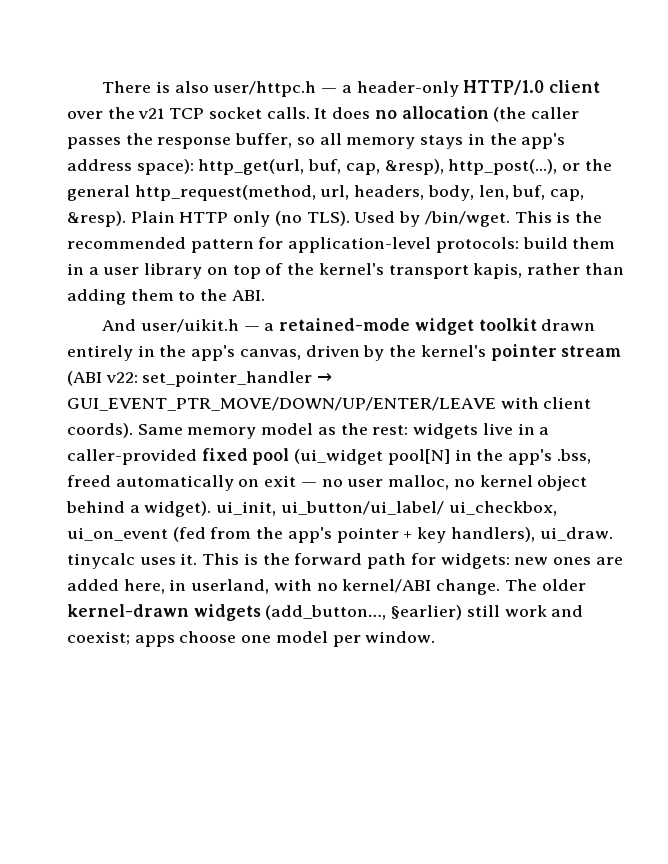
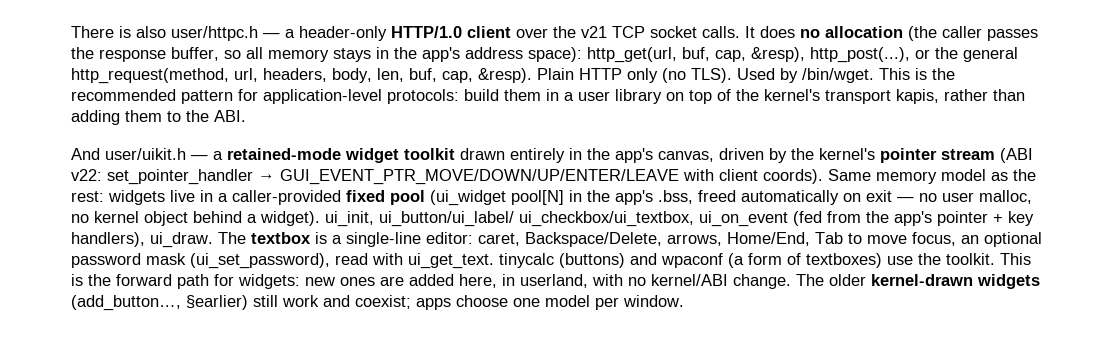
[448,501,557,516] ui_checkbox, -> [519,211,694,227] ui_checkbox/ui_textbox,
[67,553,198,569] tinycalc uses it. -> [218,232,1042,247] [71,253,995,269] The textbox is a single-line editor: caret, Backspace/Delete, arrows, Home/End, Tab to move focus, an optional password mask (ui_set_password), read with ui_get_text. tinycalc (buttons) and wpaconf (a form of textboxes) use the toolkit.

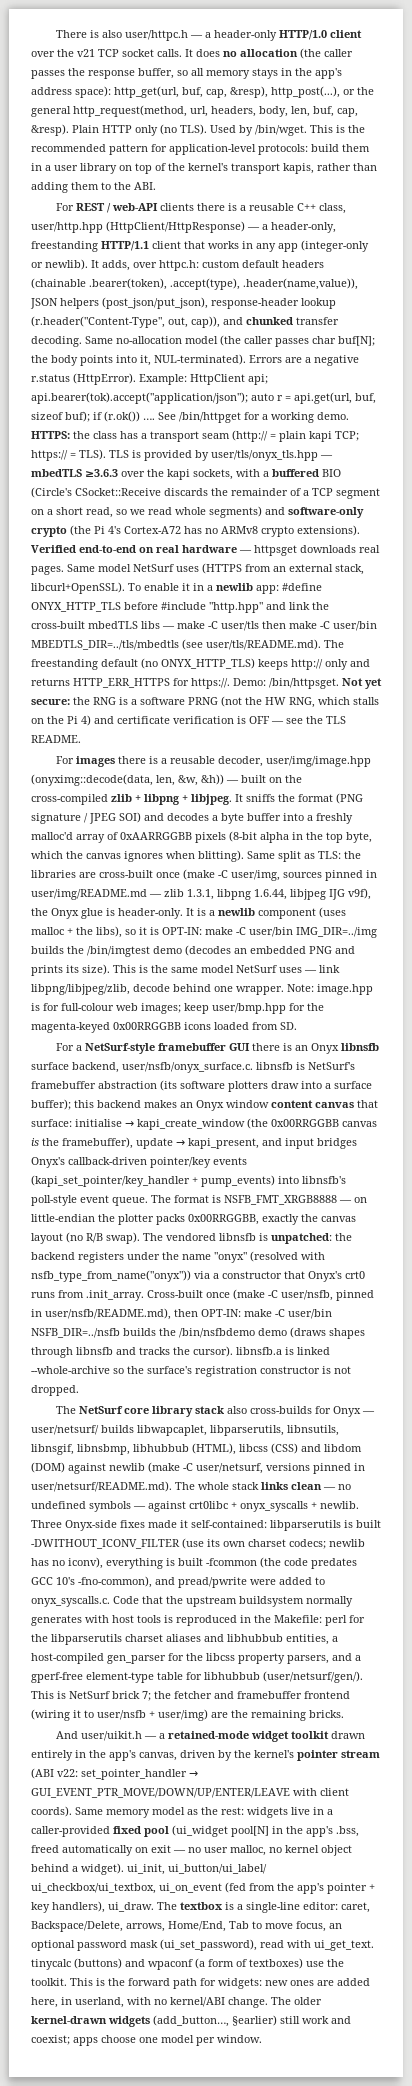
(246, 116) none -> [56,203,347,214] [31,221,336,233] [31,240,369,252] [31,259,324,271] [31,278,358,290] [30,297,336,309] [31,316,339,328] [31,335,375,347] [31,354,359,366] [31,373,268,385] [31,392,376,404] [31,411,349,423] [31,430,359,442] [31,449,333,461] [31,469,341,480] [31,487,380,499] [31,506,364,518] [31,525,360,537] [31,545,380,556] [31,563,364,575] [31,582,322,594] [31,602,329,613] [31,621,377,631] [31,639,344,650] [31,658,370,670] [31,678,382,689] [31,696,379,708] [31,715,346,726] [31,735,81,743] [56,756,372,767] [31,774,302,786] [31,793,363,805] [31,812,353,824] [31,831,372,843] [31,850,361,862] [31,869,377,881] [31,888,371,900] [31,907,346,919] [31,926,377,938] [31,945,355,957] [31,964,340,976] [31,984,373,995] [31,1003,324,1014] [31,1022,297,1033] [56,1043,380,1054] [31,1062,355,1073] [31,1080,372,1092] [31,1099,378,1111] [31,1118,377,1130] [31,1137,357,1149] [31,1157,247,1168] [31,1175,346,1187] [31,1195,367,1206] [31,1214,356,1225] [31,1232,352,1244] [31,1251,325,1263] [31,1270,365,1282] [31,1289,374,1301] [31,1308,332,1320] [31,1327,365,1339] [31,1346,330,1358] [31,1366,351,1377] [31,1385,79,1396] [56,1406,376,1417] [31,1425,339,1436] [31,1443,362,1455] [31,1462,365,1474] [31,1481,351,1492] [31,1501,359,1512] [31,1520,381,1531] [31,1538,365,1549] [31,1557,357,1569] [31,1576,325,1588] [31,1596,353,1607] [31,1615,365,1626] [31,1634,338,1645] [31,1653,361,1664] [31,1671,363,1683] [31,1691,350,1701] [31,1709,344,1721] // For REST / web-API clients there is a reusable C++ class, user/http.hpp (HttpClient/HttpResponse) — a header-only, freestanding HTTP/1.1 client that works in any app (integer-only or newlib). It adds, over httpc.h: custom default headers (chainable .bearer(token), .accept(type), .header(name,value)), JSON helpers (post_json/put_json), response-header lookup (r.header("Content-Type", out, cap)), and chunked transfer decoding. Same no-allocation model (the caller passes char buf[N]; the body points into it, NUL-terminated). Errors are a negative r.status (HttpError). Example: HttpClient api; api.bearer(tok).accept("application/json"); auto r = api.get(url, buf, sizeof buf); if (r.ok()) …. See /bin/httpget for a working demo. HTTPS: the class has a transport seam (http:// = plain kapi TCP; https:// = TLS). TLS is provided by user/tls/onyx_tls.hpp — mbedTLS ≥3.6.3 over the kapi sockets, with a buffered BIO (Circle's CSocket::Receive discards the remainder of a TCP segment on a short read, so we read whole segments) and software-only crypto (the Pi 4's Cortex-A72 has no ARMv8 crypto extensions). Verified end-to-end on real hardware — httpsget downloads real pages. Same model NetSurf uses (HTTPS from an external stack, libcurl+OpenSSL). To enable it in a newlib app: #define ONYX_HTTP_TLS before #include "http.hpp" and link the cross-built mbedTLS libs — make -C user/tls then make -C user/bin MBEDTLS_DIR=../tls/mbedtls (see user/tls/README.md). The freestanding default (no ONYX_HTTP_TLS) keeps http:// only and returns HTTP_ERR_HTTPS for https://. Demo: /bin/httpsget. Not yet secure: the RNG is a software PRNG (not the HW RNG, which stalls on the Pi 4) and certificate verification is OFF — see the TLS README. // For images there is a reusable decoder, user/img/image.hpp (onyximg::decode(data, len, &w, &h)) — built on the cross-compiled zlib + libpng + libjpeg. It sniffs the format (PNG signature / JPEG SOI) and decodes a byte buffer into a freshly malloc'd array of 0xAARRGGBB pixels (8-bit alpha in the top byte, which the canvas ignores when blitting). Same split as TLS: the libraries are cross-built once (make -C user/img, sources pinned in user/img/README.md — zlib 1.3.1, libpng 1.6.44, libjpeg IJG v9f), the Onyx glue is header-only. It is a newlib component (uses malloc + the libs), so it is OPT-IN: make -C user/bin IMG_DIR=../img builds the /bin/imgtest demo (decodes an embedded PNG and prints its size). This is the same model NetSurf uses — link libpng/libjpeg/zlib, decode behind one wrapper. Note: image.hpp is for full-colour web images; keep user/bmp.hpp for the magenta-keyed 0x00RRGGBB icons loaded from SD. // For a NetSurf-style framebuffer GUI there is an Onyx libnsfb surface backend, user/nsfb/onyx_surface.c. libnsfb is NetSurf's framebuffer abstraction (its software plotters draw into a surface buffer); this backend makes an Onyx window content canvas that surface: initialise → kapi_create_window (the 0x00RRGGBB canvas is the framebuffer), update → kapi_present, and input bridges Onyx's callback-driven pointer/key events (kapi_set_pointer/key_handler + pump_events) into libnsfb's poll-style event queue. The format is NSFB_FMT_XRGB8888 — on little-endian the plotter packs 0x00RRGGBB, exactly the canvas layout (no R/B swap). The vendored libnsfb is unpatched: the backend registers under the name "onyx" (resolved with nsfb_type_from_name("onyx")) via a constructor that Onyx's crt0 runs from .init_array. Cross-built once (make -C user/nsfb, pinned in user/nsfb/README.md), then OPT-IN: make -C user/bin NSFB_DIR=../nsfb builds the /bin/nsfbdemo demo (draws shapes through libnsfb and tracks the cursor). libnsfb.a is linked --whole-archive so the surface's registration constructor is not dropped. // The NetSurf core library stack also cross-builds for Onyx — user/netsurf/ builds libwapcaplet, libparserutils, libnsutils, libnsgif, libnsbmp, libhubbub (HTML), libcss (CSS) and libdom (DOM) against newlib (make -C user/netsurf, versions pinned in user/netsurf/README.md). The whole stack links clean — no undefined symbols — against crt0libc + onyx_syscalls + newlib. Three Onyx-side fixes made it self-contained: libparserutils is built -DWITHOUT_ICONV_FILTER (use its own charset codecs; newlib has no iconv), everything is built -fcommon (the code predates GCC 10's -fno-common), and pread/pwrite were added to onyx_syscalls.c. Code that the upstream buildsystem normally generates with host tools is reproduced in the Makefile: perl for the libparserutils charset aliases and libhubbub entities, a host-compiled gen_parser for the libcss property parsers, and a gperf-free element-type table for libhubbub (user/netsurf/gen/). This is NetSurf brick 7; the fetcher and framebuffer frontend (wiring it to user/nsfb + user/img) are the remaining bricks.

